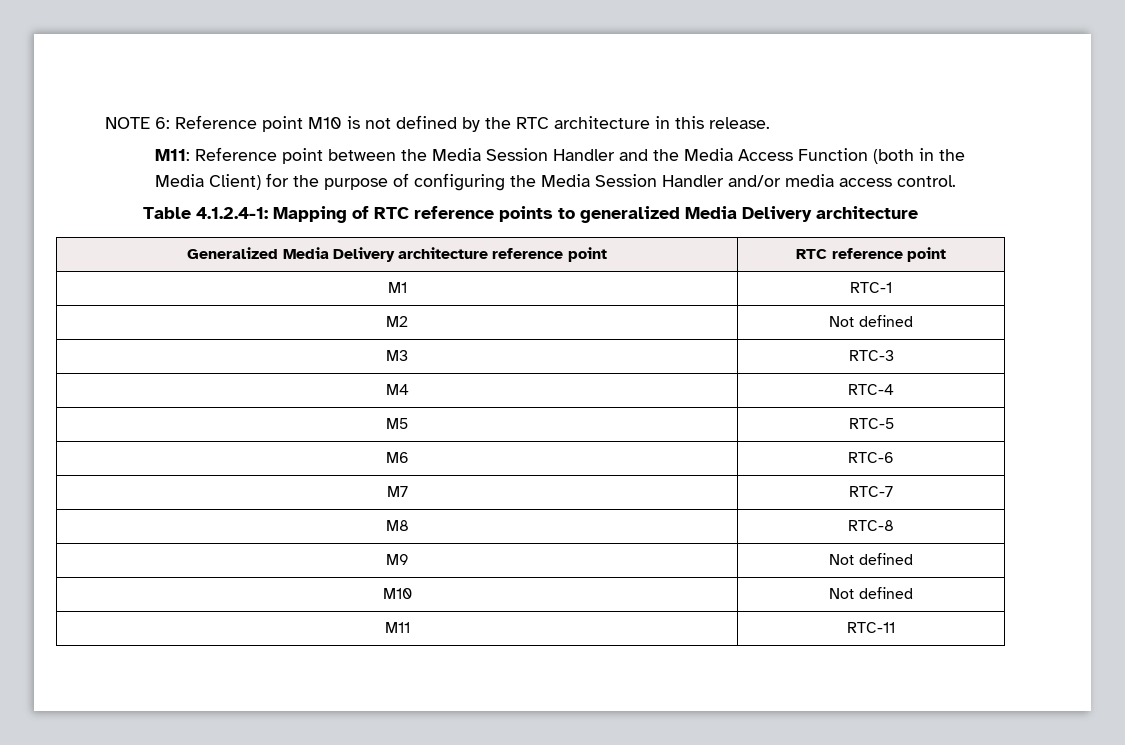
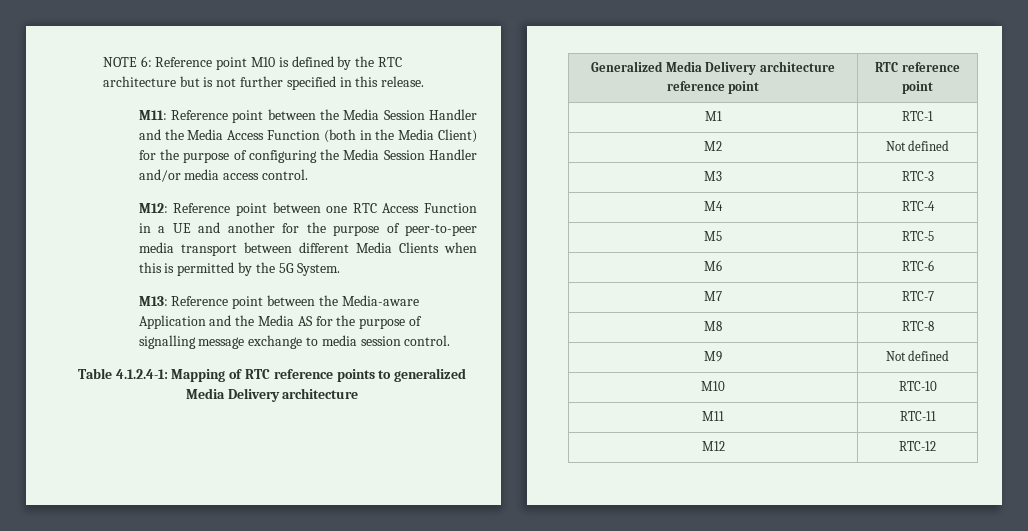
[365,118,392,129] not -> (289, 62) none
(651, 122) none -> [179,76,336,90] but is not further specified
(956, 181) none -> [138,202,477,216] [138,222,478,236] [138,242,478,256] [138,262,341,276] [138,295,419,309] [138,315,422,329] [138,335,451,349] // M12: Reference point between one RTC Access Function in a UE and another for the purpose of peer-to-peer media transport between different Media Clients when this is permitted by the 5G System. // M13: Reference point between the Media-aware Application and the Media AS for the purpose of signalling message exchange to media session control.
[829,587,913,599] Not defined -> [898,381,937,391] RTC-10
(895, 627) none -> [701,441,725,451] [899,441,936,451] // M12 | RTC-12

